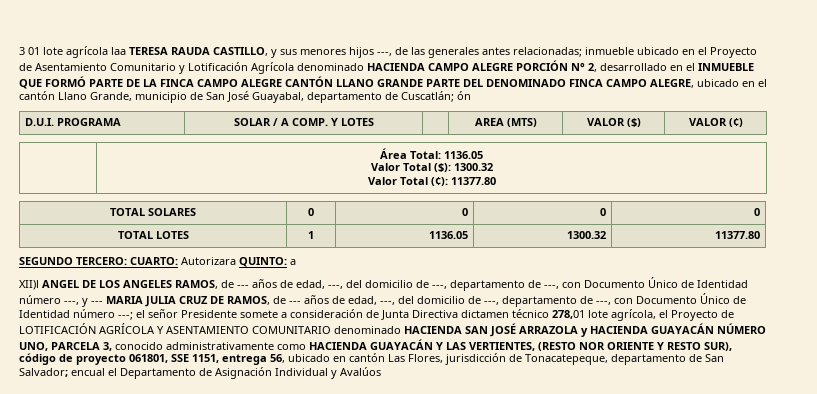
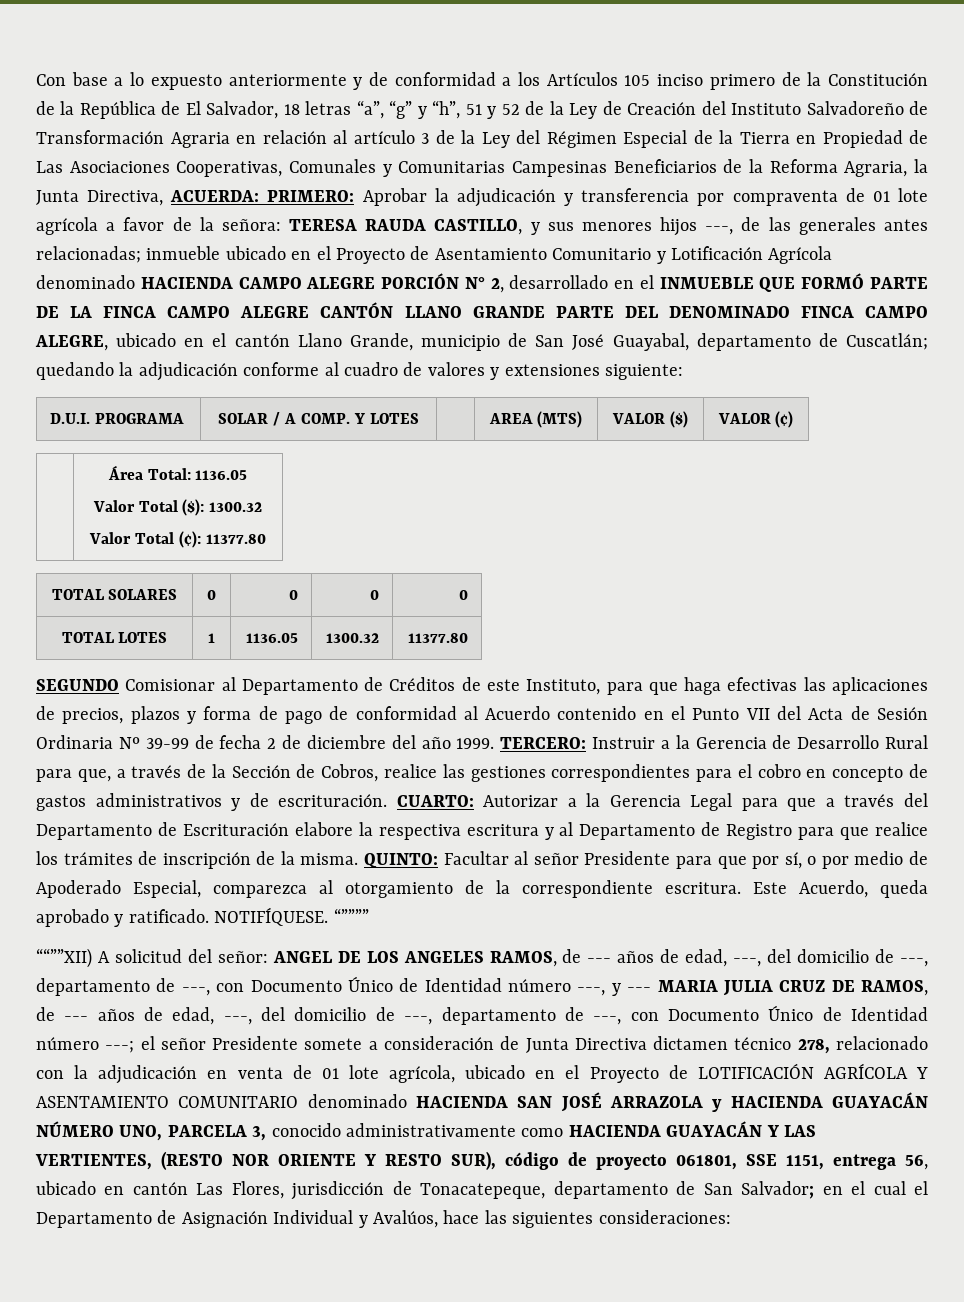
[19,46,126,58] 3 01 lote agrícola laa -> [36,72,929,90] [36,100,928,119] [36,130,928,148] [36,159,928,177] [36,188,929,207] [36,217,281,235] Con base a lo expuesto anteriormente y de conformidad a los Artículos 105 inciso primero de la Constitución de la República de El Salvador, 18 letras “a”, “g” y “h”, 51 y 52 de la Ley de Creación del Instituto Salvadoreño de Transformación Agraria en relación al artículo 3 de la Ley del Régimen Especial de la Tierra en Propiedad de Las Asociaciones Cooperativas, Comunales y Comunitarias Campesinas Beneficiarios de la Reforma Agraria, la Junta Directiva, ACUERDA: PRIMERO: Aprobar la adjudicación y transferencia por compraventa de 01 lote agrícola a favor de la señora:
[457,91,471,100] ón -> [36,362,683,381] quedando la adjudicación conforme al cuadro de valores y extensiones siguiente:
[76,257,296,267] [19,280,39,290] TERCERO: CUARTO: Autorizara QUINTO: a // XII)l -> [125,677,929,695] [36,706,928,724] [36,735,929,749] [36,764,929,782] [36,793,928,811] [36,822,929,840] [36,851,928,869] [36,880,928,898] [36,907,369,927] [36,948,268,968] Comisionar al Departamento de Créditos de este Instituto, para que haga efectivas las aplicaciones de precios, plazos y forma de pago de conformidad al Acuerdo contenido en el Punto VII del Acta de Sesión Ordinaria Nº 39-99 de fecha 2 de diciembre del año 1999. TERCERO: Instruir a la Gerencia de Desarrollo Rural para que, a través de la Sección de Cobros, realice las gestiones correspondientes para el cobro en concepto de gastos administrativos y de escrituración. CUARTO: Autorizar a la Gerencia Legal para que a través del Departamento de Escrituración elabore la respectiva escritura y al Departamento de Registro para que realice los trámites de inscripción de la misma. QUINTO: Facultar al señor Presidente para que por sí, o por medio de Apoderado Especial, comparezca al otorgamiento de la correspondiente escritura. Este Acuerdo, queda aprobado y ratificado. NOTIFÍQUESE. “”””” // ““””XII) A solicitud del señor:
[552,309,656,321] 278,01 lote agrícola, -> [797,1036,929,1054] [36,1065,556,1084] 278, relacionado con la adjudicación en venta de 01 lote agrícola, ubicado en
[71,368,105,376] encual -> [822,1181,906,1195] en el cual
[340,367,381,376] Avalúos -> [373,1210,731,1228] Avalúos, hace las siguientes consideraciones:

